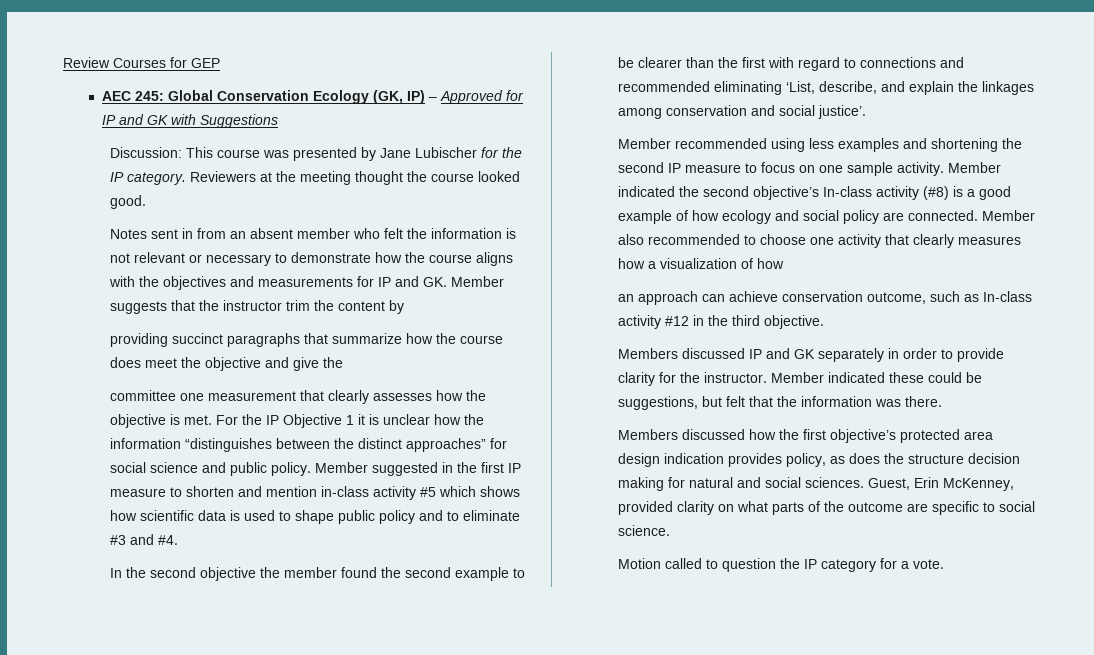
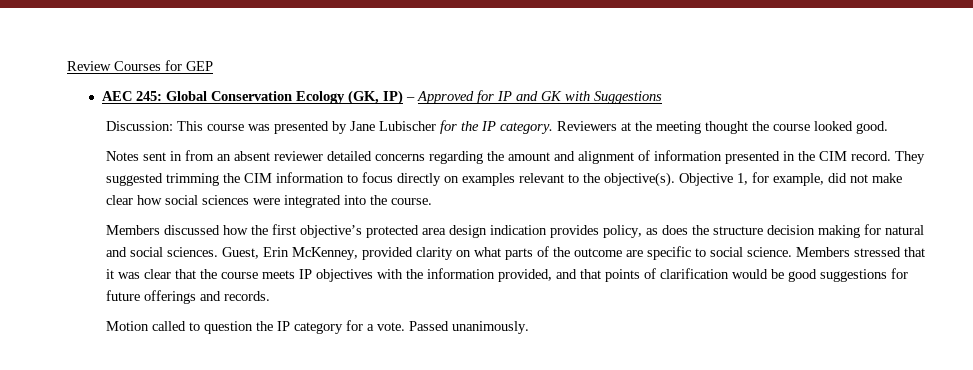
[296,228,516,239] [109,252,513,266] [108,276,504,290] [109,300,404,314] [109,333,503,347] [109,357,343,371] [109,390,486,404] [109,414,484,428] [109,438,507,452] [109,462,521,476] [109,486,520,500] [109,510,520,524] [109,534,178,545] [109,567,525,581] [617,57,964,71] [617,81,1034,95] [617,105,866,119] [617,138,1022,152] [617,162,1001,176] [617,186,1011,200] [617,210,1035,224] [617,234,1021,248] [617,258,784,269] [617,291,1032,305] [617,315,824,329] [617,348,1004,362] [617,372,982,386] [617,396,942,410] member who felt the information is not relevant or necessary to demonstrate how the course aligns with the objectives and measurements for IP and GK. Member suggests that the instructor trim the content by // providing succinct paragraphs that summarize how the course does meet the objective and give the // committee one measurement that clearly assesses how the objective is met. For the IP Objective 1 it is unclear how the information “distinguishes between the distinct approaches” for social science and public policy. Member suggested in the first IP measure to shorten and mention in-class activity #5 which shows how scientific data is used to shape public policy and to eliminate #3 and #4. // In the second objective the member found the second example to be clearer than the first with regard to connections and recommended eliminating ‘List, describe, and explain the linkages among conservation and social justice’. // Member recommended using less examples and shortening the second IP measure to focus on one sample activity. Member indicated the second objective’s In-class activity (#8) is a good example of how ecology and social policy are connected. Member also recommended to choose one activity that clearly measures how a visualization of how // an approach can achieve conservation outcome, such as In-class activity #12 in the third objective. // Members discussed IP and GK separately in order to provide clarity for the instructor. Member indicated these could be suggestions, but felt that the information was there. -> [273,150,925,164] [105,172,902,187] [105,195,432,208] reviewer detailed concerns regarding the amount and alignment of information presented in the CIM record. They suggested trimming the CIM information to focus directly on examples relevant to the objective(s). Objective 1, for example, did not make clear how social sciences were integrated into the course.
(670, 530) none -> [795,247,925,257] [105,268,908,282] [105,290,270,304] Members stressed that it was clear that the course meets IP objectives with the information provided, and that points of clarification would be good suggestions for future offerings and records.
(944, 564) none -> [408,321,529,334] Passed unanimously.

